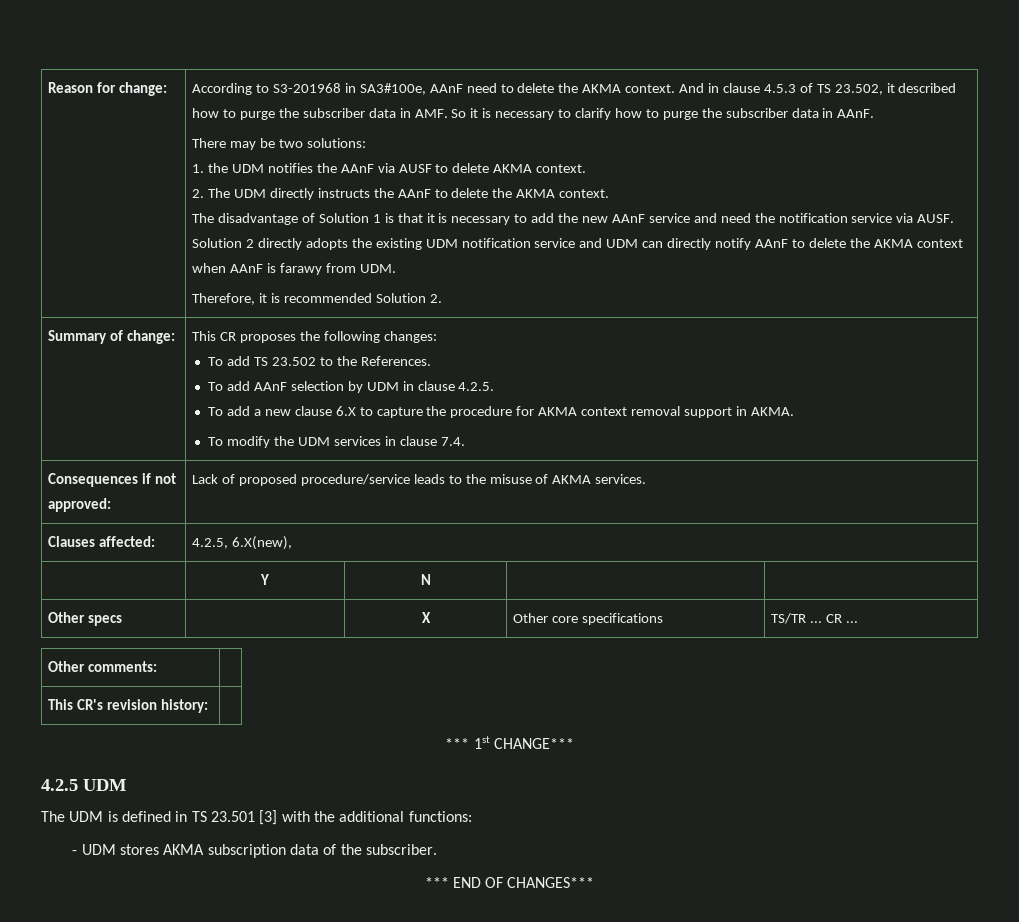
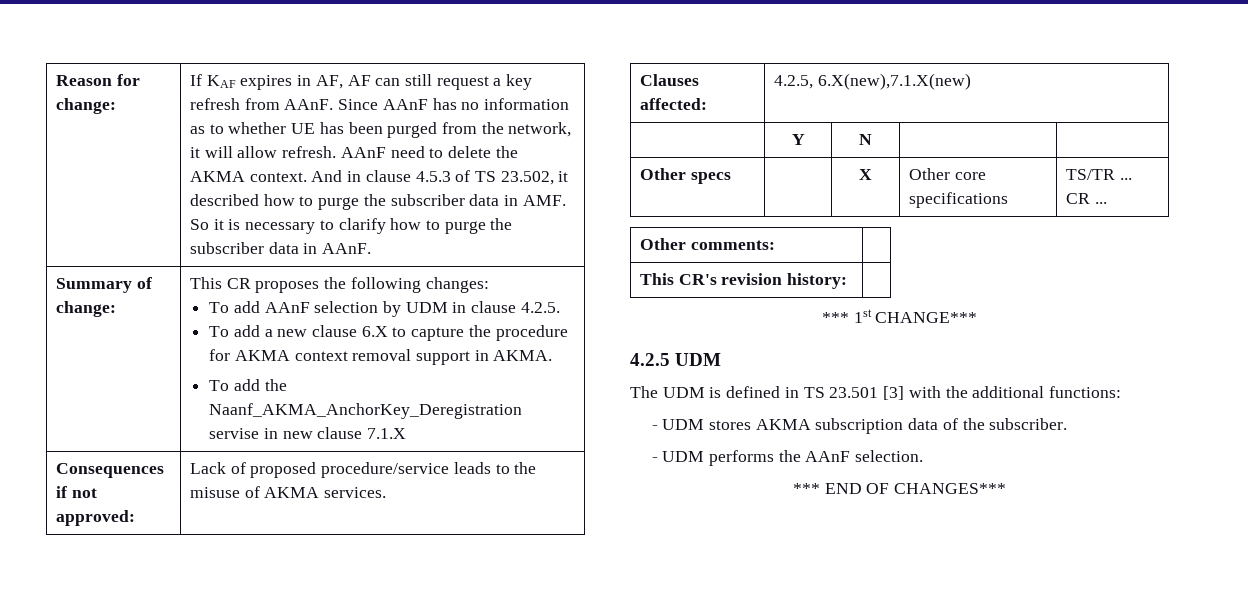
[192,83,426,95] According to S3-201968 in SA3#100e, -> [189,74,533,90] [189,98,569,110] [189,122,572,138] [189,146,337,158] If KAF expires in AF, AF can still request a key refresh from AAnF. Since AAnF has no information as to whether UE has been purged from the network, it will allow refresh.
[192,138,366,150] [192,163,587,173] [192,188,610,200] [192,213,955,225] [192,238,963,250] [192,263,396,275] [192,293,442,305] // There may be two solutions: // 1. the UDM notifies the AAnF via AUSF to delete AKMA context. // 2. The UDM directly instructs the AAnF to delete the AKMA context. // The disadvantage of Solution 1 is that it is necessary to add the new AAnF service and need the notification service via AUSF. Solution 2 directly adopts the existing UDM notification service and UDM can directly notify AAnF to delete the AKMA context when AAnF is farawy from UDM. // Therefore, it is recommended Solution 2. -> (372, 248) none
[208,356,431,366] // To add TS 23.502 to the References. -> (489, 285) none
[227,436,465,448] modify the UDM services in clause 7.4. -> [233,379,287,391] [209,403,523,419] [209,427,407,439] add the Naanf_AKMA_AnchorKey_Deregistration servise in new clause 7.1.X
[232,536,293,550] 6.X(new), -> [817,73,971,90] 6.X(new),7.1.X(new)
(438, 849) none -> [651,450,924,466] // - UDM performs the AAnF selection.

